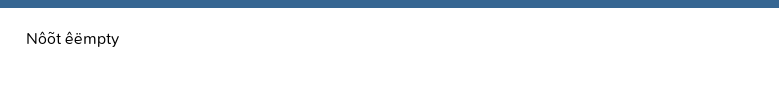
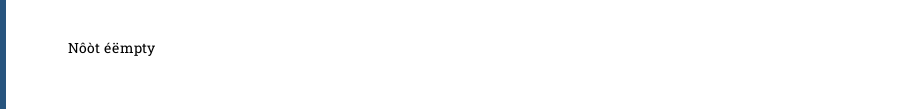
[26,31,120,48] Nôõt êëmpty -> [68,42,155,56] Nôòt éëmpty

